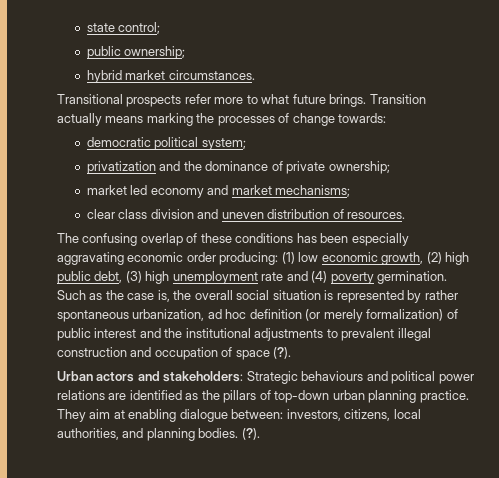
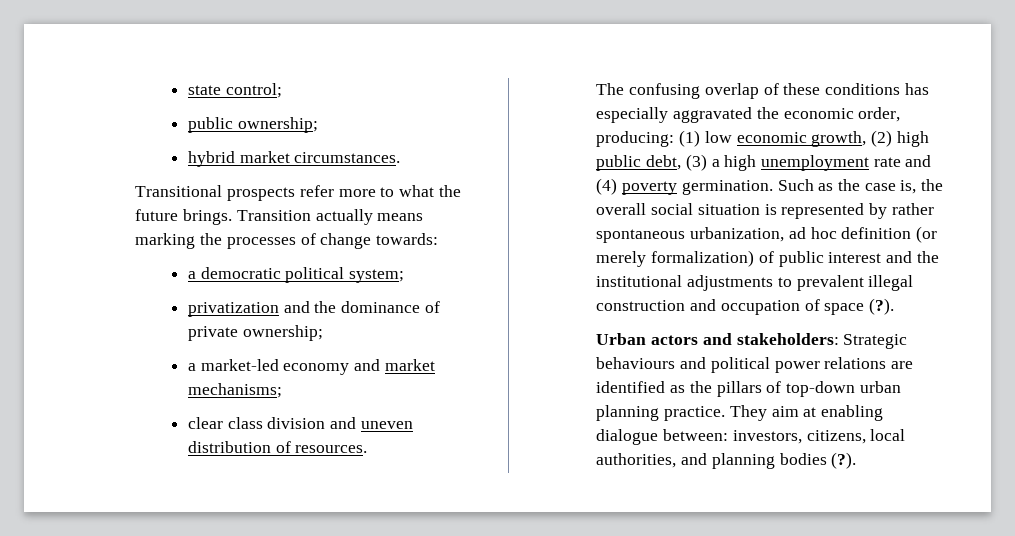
(290, 99) none -> [438,185,461,197] the
(387, 118) none -> [187,271,196,279] a
[86,185,148,195] market led -> [187,359,279,371] a market-led
[320,233,409,246] [56,252,216,265] been especially aggravating economic order -> [596,107,901,123] especially aggravated the economic order,
(142, 277) none -> [711,159,720,167] a
[198,428,239,438] bodies. -> [779,453,827,465] bodies

